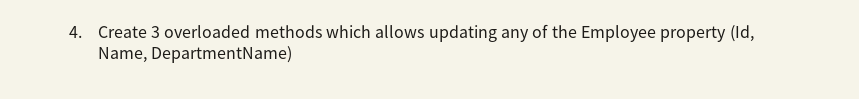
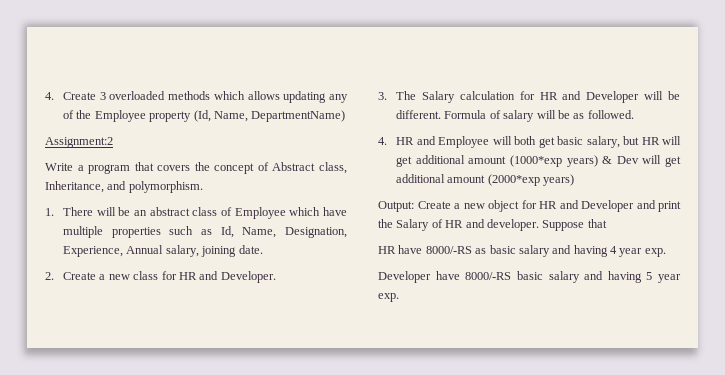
(293, 54) none -> [45,137,113,148] [45,162,347,174] [45,181,203,193] [45,207,347,219] [63,226,347,238] [63,245,263,257] [45,271,276,283] [378,91,680,103] [396,110,634,122] [378,136,681,148] [396,155,681,167] [396,174,575,186] [378,200,681,212] [378,219,607,231] [378,245,666,257] [378,271,681,283] [378,293,399,302] // Assignment:2 // Write a program that covers the concept of Abstract class, Inheritance, and polymorphism. // 1. There will be an abstract class of Employee which have multiple properties such as Id, Name, Designation, Experience, Annual salary, joining date. // 2. Create a new class for HR and Developer. // 3. The Salary calculation for HR and Developer will be different. Formula of salary will be as followed. // 4. HR and Employee will both get basic salary, but HR will get additional amount (1000*exp years) & Dev will get additional amount (2000*exp years) // Output: Create a new object for HR and Developer and print the Salary of HR and developer. Suppose that // HR have 8000/-RS as basic salary and having 4 year exp. // Developer have 8000/-RS basic salary and having 5 year exp.

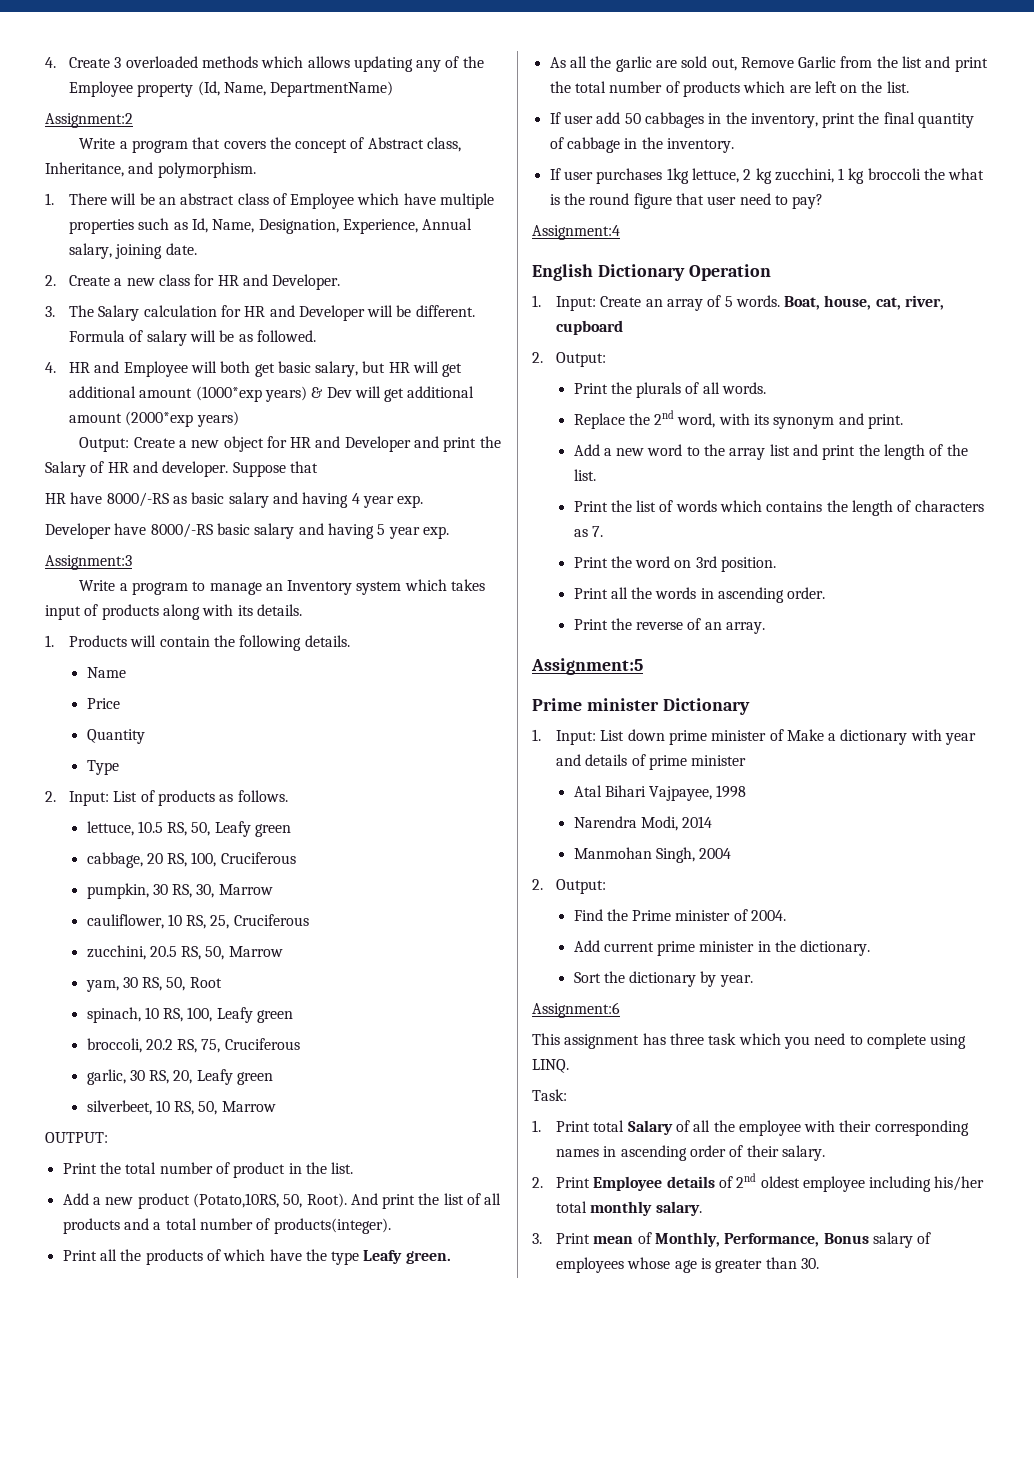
(399, 297) none -> [45,555,132,570] [79,579,486,595] [45,604,302,620] [45,635,350,651] [86,667,126,678] [86,698,120,709] [86,729,145,744] [86,760,119,775] [45,790,288,806] [86,821,292,837] [86,852,296,868] [86,883,273,899] [86,914,309,929] [86,945,283,960] [85,977,222,992] [86,1007,294,1023] [86,1038,300,1053] [86,1069,274,1085] [86,1100,276,1115] [45,1132,108,1143] [62,1162,354,1178] [62,1193,502,1209] [62,1218,391,1234] [62,1249,451,1265] [549,56,988,72] [549,81,909,97] [549,112,975,128] [549,137,734,153] [549,168,985,184] [549,193,824,209] [532,225,620,240] [532,264,771,281] [532,295,945,311] [555,320,623,335] [532,352,606,367] [573,382,767,398] [573,410,904,429] [573,444,968,460] [573,469,596,481] [573,500,984,516] [573,526,603,537] [573,556,777,572] [573,587,826,603] [573,618,766,634] [531,658,643,675] [532,698,750,715] [532,729,977,745] [555,754,747,770] [573,785,747,801] [573,816,713,831] [573,847,732,863] [532,879,606,894] [573,909,787,921] [573,940,871,956] [573,971,753,987] [532,1002,620,1018] [532,1033,967,1049] [532,1059,569,1073] [532,1089,567,1101] [532,1120,969,1136] [555,1145,825,1161] [532,1173,985,1192] [555,1201,702,1216] [532,1232,932,1248] [555,1257,819,1273] // Assignment:3 // Write a program to manage an Inventory system which takes input of products along with its details. // 1. Products will contain the following details. // Name // Price // Quantity // Type // 2. Input: List of products as follows. // lettuce, 10.5 RS, 50, Leafy green // cabbage, 20 RS, 100, Cruciferous // pumpkin, 30 RS, 30, Marrow // cauliflower, 10 RS, 25, Cruciferous // zucchini, 20.5 RS, 50, Marrow // yam, 30 RS, 50, Root // spinach, 10 RS, 100, Leafy green // broccoli, 20.2 RS, 75, Cruciferous // garlic, 30 RS, 20, Leafy green // silverbeet, 10 RS, 50, Marrow // OUTPUT: // Print the total number of product in the list. // Add a new product (Potato,10RS, 50, Root). And print the list of all products and a total number of products(integer). // Print all the products of which have the type Leafy green. // As all the garlic are sold out, Remove Garlic from the list and print the total number of products which are left on the list. // If user add 50 cabbages in the inventory, print the final quantity of cabbage in the inventory. // If user purchases 1kg lettuce, 2 kg zucchini, 1 kg broccoli the what is the round figure that user need to pay? // Assignment:4 // English Dictionary Operation // 1. Input: Create an array of 5 words. Boat, house, cat, river, cupboard // 2. Output: // Print the plurals of all words. // Replace the 2nd word, with its synonym and print. // Add a new word to the array list and print the length of the list. // Print the list of words which contains the length of characters as 7. // Print the word on 3rd position. // Print all the words in ascending order. // Print the reverse of an array. // Assignment:5 // Prime minister Dictionary // 1. Input: List down prime minister of Make a dictionary with year and details of prime minister // Atal Bihari Vajpayee, 1998 // Narendra Modi, 2014 // Manmohan Singh, 2004 // 2. Output: // Find the Prime minister of 2004. // Add current prime minister in the dictionary. // Sort the dictionary by year. // Assignment:6 // This assignment has three task which you need to complete using LINQ. // Task: // 1. Print total Salary of all the employee with their corresponding names in ascending order of their salary. // 2. Print Employee details of 2nd oldest employee including his/her total monthly salary. // 3. Print mean of Monthly, Performance, Bonus salary of employees whose age is greater than 30.

